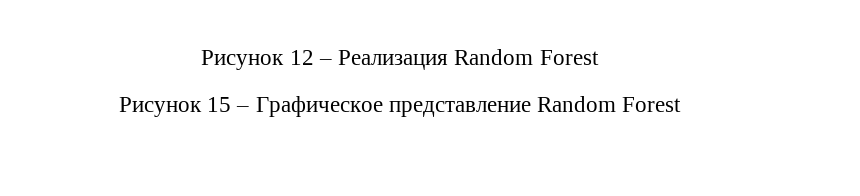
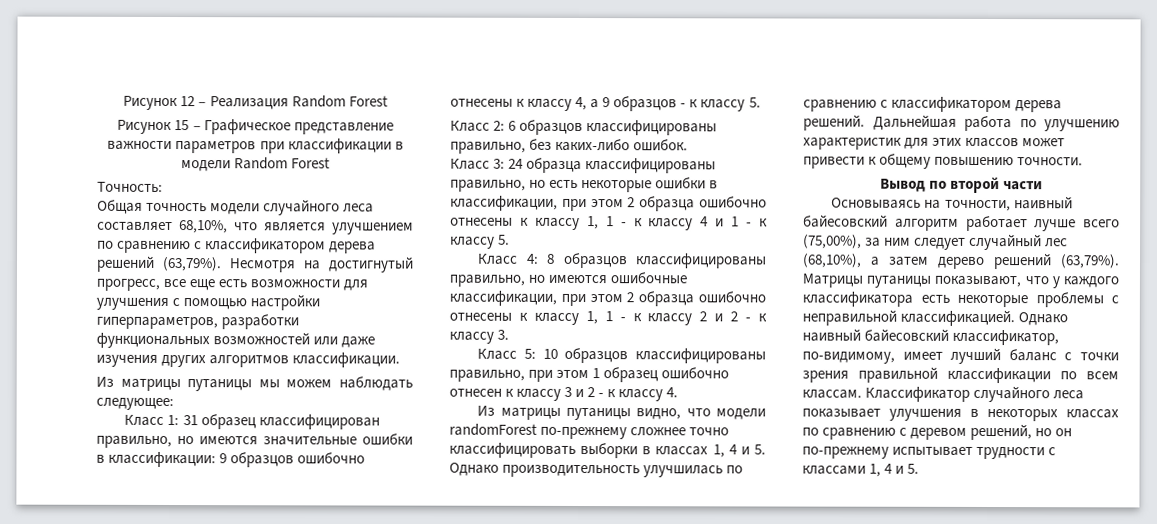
[536,96,682,112] Random Forest -> [107,138,404,154] [180,157,331,172] [97,181,163,192] [97,199,375,216] [97,220,414,235] [97,238,377,254] [96,255,414,273] [96,278,369,291] [96,294,321,311] [96,314,300,330] [96,332,376,349] [96,352,401,368] [96,376,413,392] [96,397,174,411] [124,414,380,430] [96,433,413,449] [96,451,366,468] [450,96,761,112] [450,119,718,136] [450,138,689,154] [450,157,717,174] [450,177,719,193] [450,195,767,212] [450,216,768,231] [450,234,511,249] [477,252,767,269] [449,272,688,287] [449,290,766,307] [449,311,767,326] [449,329,510,344] [477,347,766,364] [449,367,730,383] [449,386,679,402] [477,405,766,421] [449,423,730,440] [449,442,767,459] [449,462,744,478] [803,96,1063,113] [803,114,1120,132] [803,137,1066,150] [803,153,1084,169] [879,176,1044,194] [831,196,1073,212] [803,214,1120,232] [803,233,1069,251] [802,253,1120,270] [802,273,1119,289] [802,291,1119,308] [802,309,1069,327] [802,328,1060,346] [802,347,1119,365] [802,366,1119,384] [802,385,1085,403] [802,408,1119,422] [802,423,1073,441] [802,446,1057,460] [802,463,920,477] важности параметров при классификации в модели Random Forest // Точность: // Общая точность модели случайного леса составляет 68,10%, что является улучшением по сравнению с классификатором дерева решений (63,79%). Несмотря на достигнутый прогресс, все еще есть возможности для улучшения с помощью настройки гиперпараметров, разработки функциональных возможностей или даже изучения других алгоритмов классификации. // Из матрицы путаницы мы можем наблюдать следующее: // Класс 1: 31 образец классифицирован правильно, но имеются значительные ошибки в классификации: 9 образцов ошибочно отнесены к классу 4, а 9 образцов - к классу 5. // Класс 2: 6 образцов классифицированы правильно, без каких-либо ошибок. // Класс 3: 24 образца классифицированы правильно, но есть некоторые ошибки в классификации, при этом 2 образца ошибочно отнесены к классу 1, 1 - к классу 4 и 1 - к классу 5. // Класс 4: 8 образцов классифицированы правильно, но имеются ошибочные классификации, при этом 2 образца ошибочно отнесены к классу 1, 1 - к классу 2 и 2 - к классу 3. // Класс 5: 10 образцов классифицированы правильно, при этом 1 образец ошибочно отнесен к классу 3 и 2 - к классу 4. // Из матрицы путаницы видно, что модели randomForest по-прежнему сложнее точно классифицировать выборки в классах 1, 4 и 5. Однако производительность улучшилась по сравнению с классификатором дерева решений. Дальнейшая работа по улучшению характеристик для этих классов может привести к общему повышению точности. // Вывод по второй части // Основываясь на точности, наивный байесовский алгоритм работает лучше всего (75,00%), за ним следует случайный лес (68,10%), а затем дерево решений (63,79%). Матрицы путаницы показывают, что у каждого классификатора есть некоторые проблемы с неправильной классификацией. Однако наивный байесовский классификатор, по-видимому, имеет лучший баланс с точки зрения правильной классификации по всем классам. Классификатор случайного леса показывает улучшения в некоторых классах по сравнению с деревом решений, но он по-прежнему испытывает трудности с классами 1, 4 и 5.

